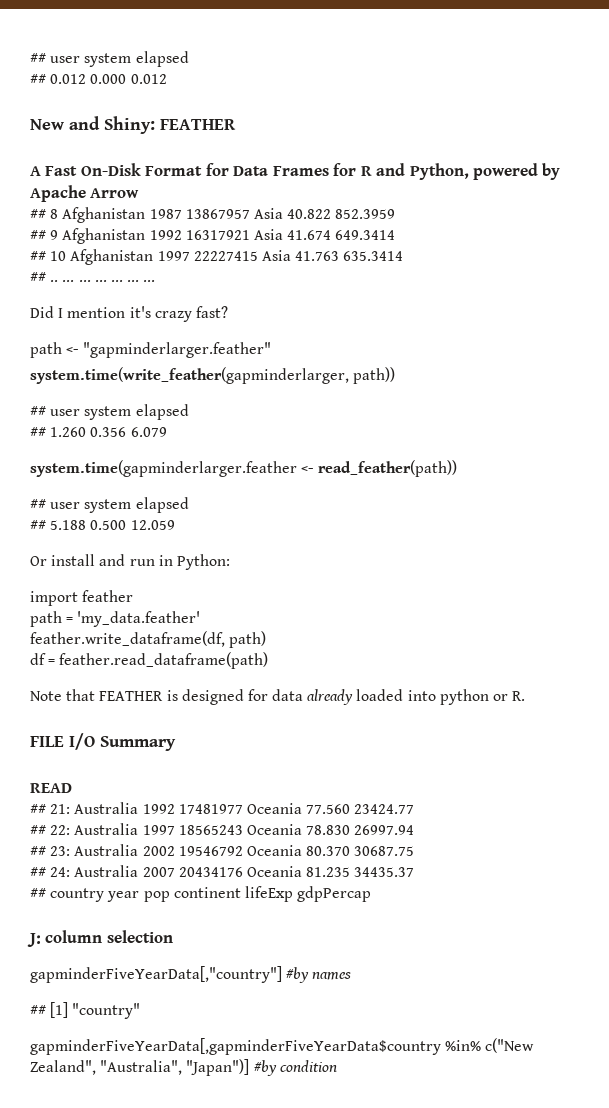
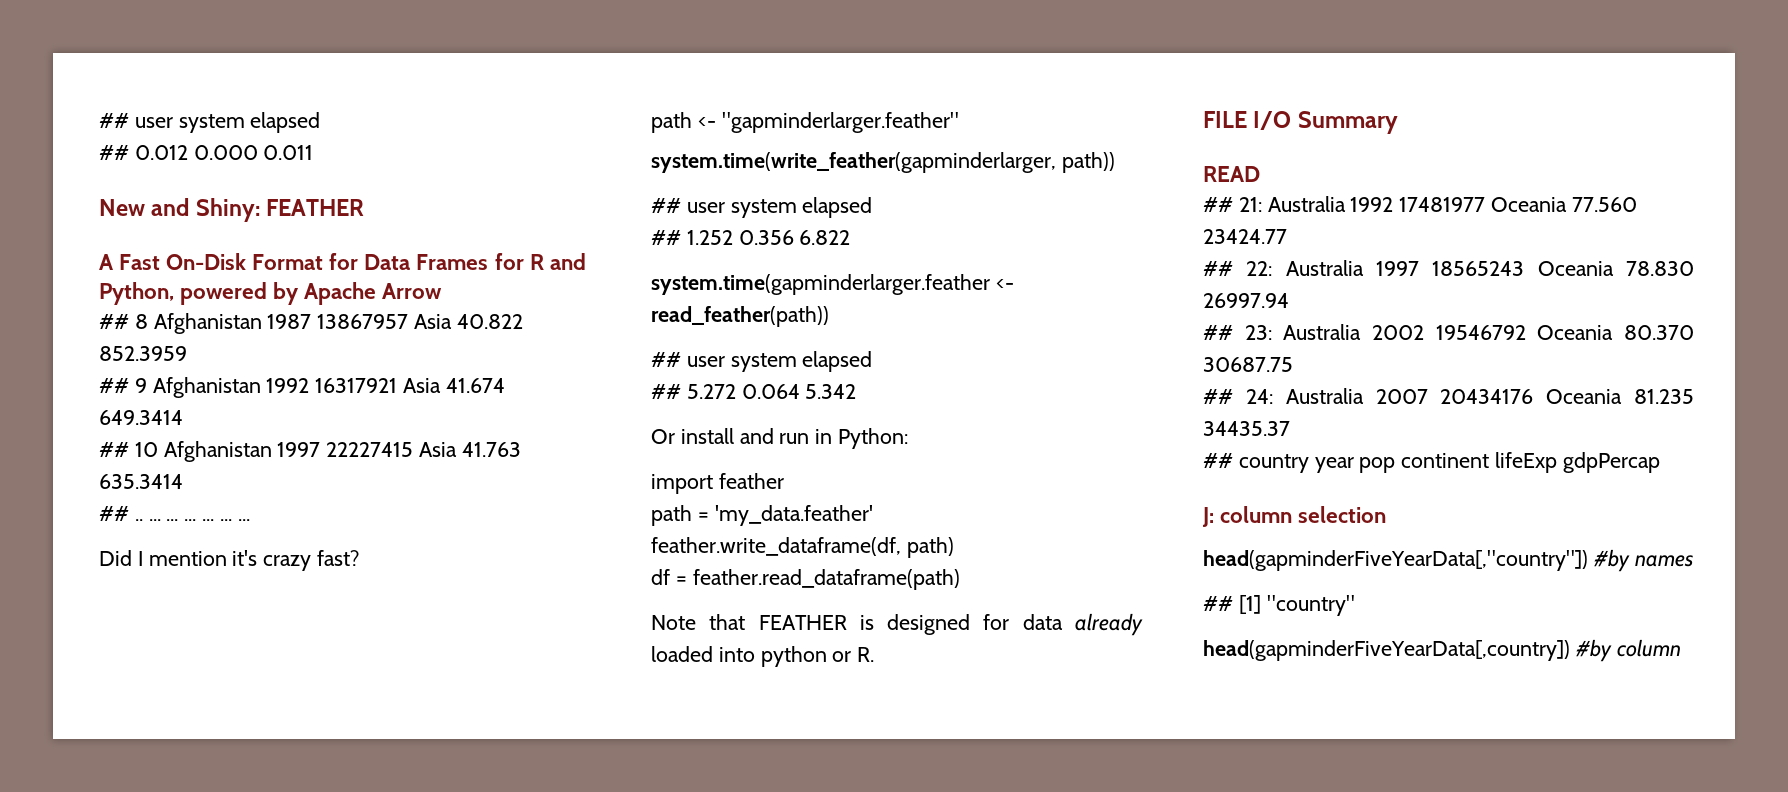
[130,74,167,84] 0.012 -> [263,145,314,160] 0.011
[50,427,167,437] 1.260 0.356 6.079 -> [686,230,851,245] 1.252 0.356 6.822
[50,520,175,530] 5.188 0.500 12.059 -> [686,384,857,399] 5.272 0.064 5.342
[30,966,282,983] gapminderFiveYearData[,"country"] -> [1203,550,1588,571] head(gapminderFiveYearData[,"country"])
[30,1038,535,1055] [30,1059,337,1076] gapminderFiveYearData[,gapminderFiveYearData$country %in% c("New Zealand", "Australia", "Japan")] #by condition -> [1203,639,1681,662] head(gapminderFiveYearData[,country]) #by column

